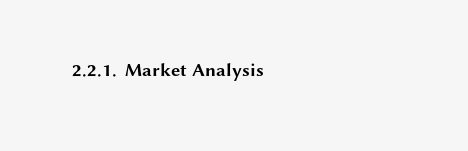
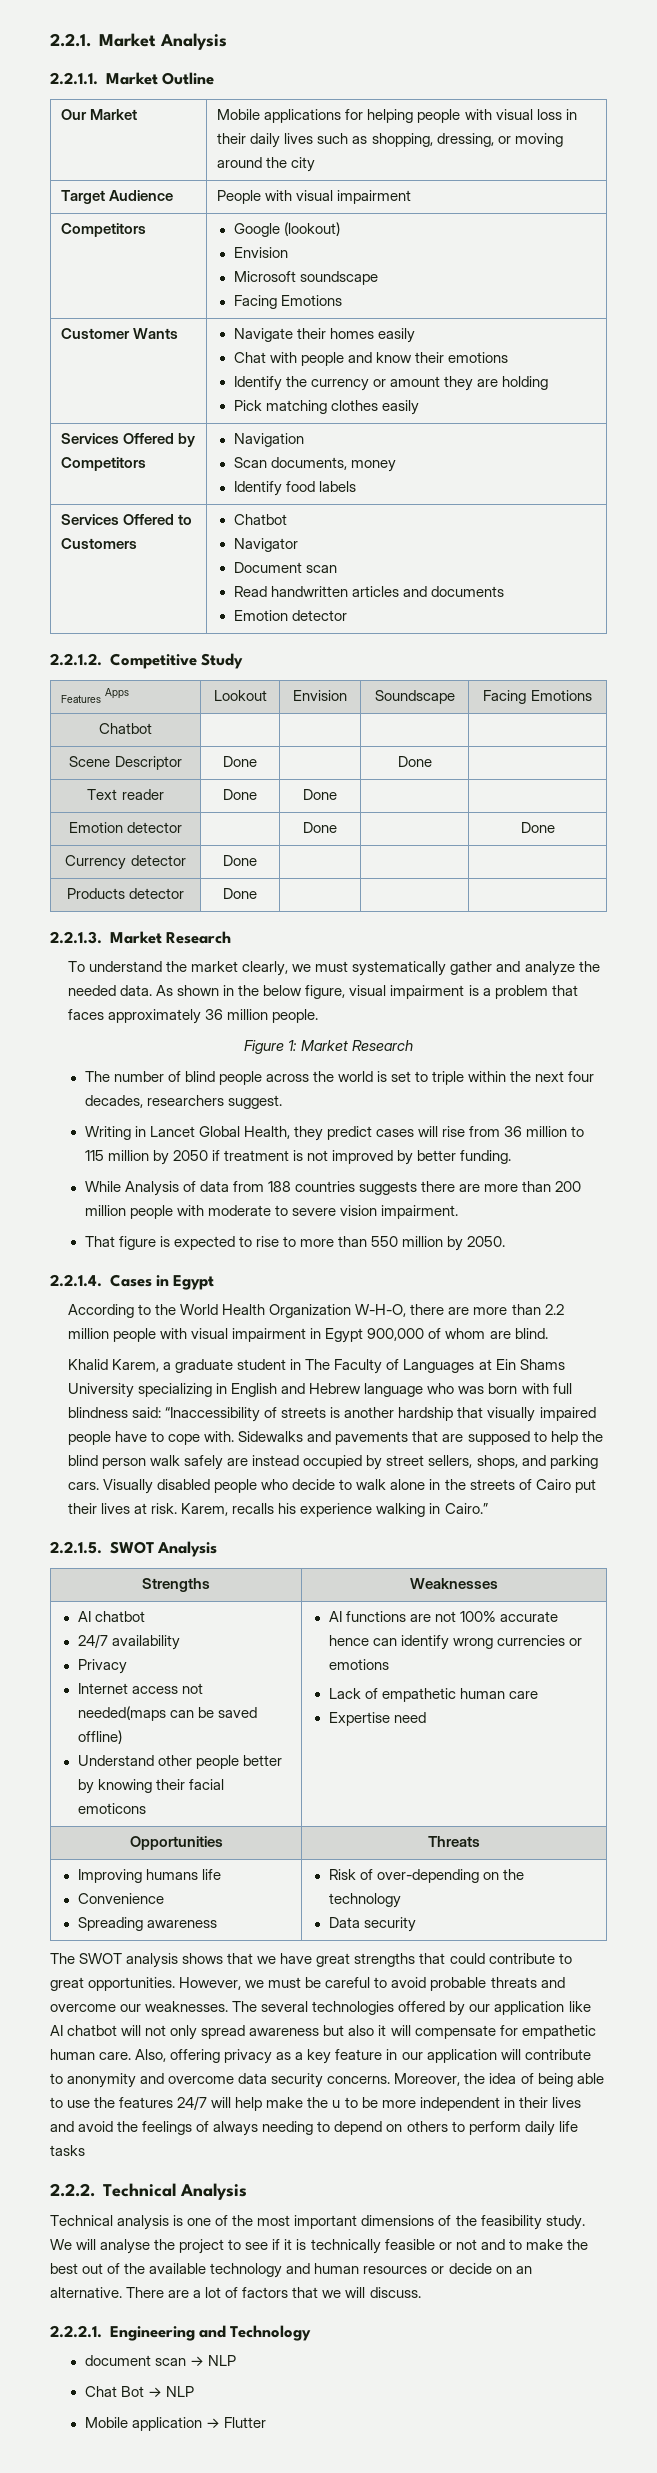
(264, 72) none -> [50,72,214,85] [61,109,138,120] [217,109,577,123] [217,133,563,148] [217,157,316,172] [61,190,174,204] [217,190,412,204] [61,223,147,237] [233,222,340,237] [233,247,288,258] [233,271,378,285] [233,295,342,309] [61,328,179,339] [233,328,415,343] [233,352,509,366] [233,376,549,391] [233,400,419,415] [61,433,196,447] [61,457,147,471] [233,433,304,447] [233,457,396,472] [233,481,356,496] [61,514,193,525] [61,538,138,549] [233,514,287,525] [233,538,298,552] [233,562,337,573] [233,586,504,597] [233,610,347,621] [50,653,243,669] [61,688,130,703] [213,690,267,701] [293,690,347,701] [374,690,455,704] [483,690,592,704] [99,723,152,734] [69,756,182,770] [223,756,257,767] [397,756,432,767] [87,789,164,800] [223,789,257,800] [303,789,337,800] [68,822,183,833] [303,822,337,833] [520,822,555,833] [65,855,186,870] [223,855,257,866] [66,888,185,899] [223,888,257,899] [50,931,231,944] [68,961,600,976] [68,985,578,999] [68,1009,319,1024] [244,1040,413,1054] [84,1071,595,1085] [84,1095,282,1109] [84,1126,585,1141] [84,1150,512,1165] [84,1181,582,1196] [84,1205,458,1219] [84,1236,506,1251] [50,1274,215,1290] [68,1304,564,1318] [68,1328,548,1343] [68,1359,565,1374] [68,1383,572,1398] [68,1407,596,1422] [68,1431,603,1445] [68,1455,598,1470] [68,1479,596,1494] [68,1503,488,1517] [50,1541,217,1557] [142,1578,210,1592] [410,1578,498,1589] [77,1611,145,1622] [77,1634,180,1650] [77,1659,127,1674] [77,1683,203,1694] [77,1706,257,1721] [77,1730,122,1744] [77,1755,282,1769] [77,1779,224,1794] [77,1803,146,1814] [328,1611,559,1622] [328,1635,583,1650] [328,1659,389,1670] [328,1688,538,1702] [328,1712,426,1726] [129,1836,223,1850] [428,1836,480,1847] [77,1869,221,1883] [77,1893,164,1904] [77,1917,217,1931] [328,1869,524,1883] [328,1893,401,1908] [328,1917,416,1932] [50,1953,572,1968] [50,1977,565,1991] [50,2001,591,2016] [50,2025,596,2040] [50,2049,591,2064] [50,2073,604,2088] [50,2096,581,2111] [50,2121,578,2136] [50,2145,85,2156] [50,2183,247,2200] [50,2215,585,2230] [50,2239,588,2254] [50,2263,532,2278] [50,2287,421,2298] [50,2325,312,2341] [84,2355,236,2366] [84,2386,194,2397] [84,2417,266,2431] // 2.2.1.1. Market Outline // Our Market | Mobile applications for helping people with visual loss in their daily lives such as shopping, dressing, or moving around the city // Target Audience | People with visual impairment // Competitors | Google (lookout) // Envision // Microsoft soundscape // Facing Emotions // Customer Wants | Navigate their homes easily // Chat with people and know their emotions // Identify the currency or amount they are holding // Pick matching clothes easily // Services Offered by Competitors | Navigation // Scan documents, money // Identify food labels // Services Offered to Customers | Chatbot // Navigator // Document scan // Read handwritten articles and documents // Emotion detector // 2.2.1.2. Competitive Study // Features Apps | Lookout | Envision | Soundscape | Facing Emotions // Chatbot | | | | // Scene Descriptor | Done | | Done | // Text reader | Done | Done | | // Emotion detector | | Done | | Done // Currency detector | Done | | | // Products detector | Done | | | // 2.2.1.3. Market Research // To understand the market clearly, we must systematically gather and analyze the needed data. As shown in the below figure, visual impairment is a problem that faces approximately 36 million people. // Figure 1: Market Research // The number of blind people across the world is set to triple within the next four decades, researchers suggest. // Writing in Lancet Global Health, they predict cases will rise from 36 million to 115 million by 2050 if treatment is not improved by better funding. // While Analysis of data from 188 countries suggests there are more than 200 million people with moderate to severe vision impairment. // That figure is expected to rise to more than 550 million by 2050. // 2.2.1.4. Cases in Egypt // According to the World Health Organization W-H-O, there are more than 2.2 million people with visual impairment in Egypt 900,000 of whom are blind. // Khalid Karem, a graduate student in The Faculty of Languages at Ein Shams University specializing in English and Hebrew language who was born with full blindness said: “Inaccessibility of streets is another hardship that visually impaired people have to cope with. Sidewalks and pavements that are supposed to help the blind person walk safely are instead occupied by street sellers, shops, and parking cars. Visually disabled people who decide to walk alone in the streets of Cairo put their lives at risk. Karem, recalls his experience walking in Cairo.” // 2.2.1.5. SWOT Analysis // Strengths | Weaknesses // AI chatbot // 24/7 availability // Privacy // Internet access not needed(maps can be saved offline) // Understand other people better by knowing their facial emoticons | AI functions are not 100% accurate hence can identify wrong currencies or emotions // Lack of empathetic human care // Expertise need // Opportunities | Threats // Improving humans life // Convenience // Spreading awareness | Risk of over-depending on the technology // Data security // The SWOT analysis shows that we have great strengths that could contribute to great opportunities. However, we must be careful to avoid probable threats and overcome our weaknesses. The several technologies offered by our application like AI chatbot will not only spread awareness but also it will compensate for empathetic human care. Also, offering privacy as a key feature in our application will contribute to anonymity and overcome data security concerns. Moreover, the idea of being able to use the features 24/7 will help make the u to be more independent in their lives and avoid the feelings of always needing to depend on others to perform daily life tasks // 2.2.2. Technical Analysis // Technical analysis is one of the most important dimensions of the feasibility study. We will analyse the project to see if it is technically feasible or not and to make the best out of the available technology and human resources or decide on an alternative. There are a lot of factors that we will discuss. // 2.2.2.1. Engineering and Technology // document scan → NLP // Chat Bot → NLP // Mobile application → Flutter

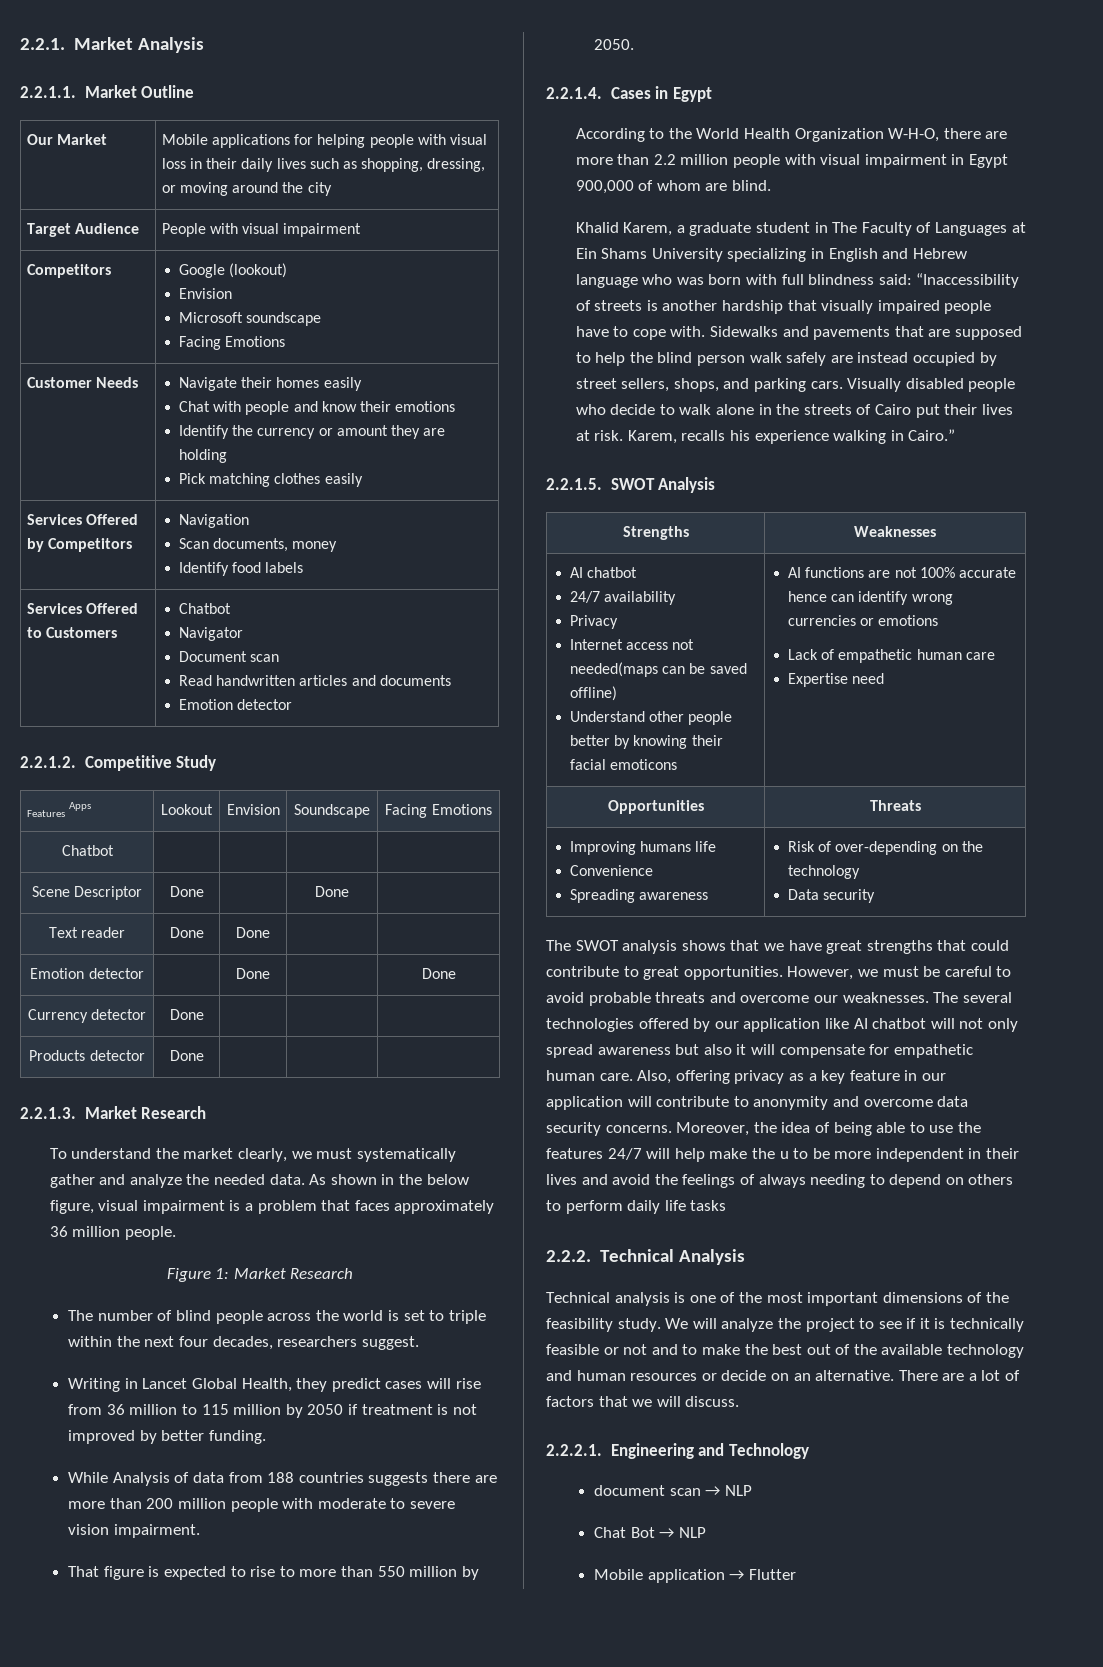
[133,328,179,339] Wants -> [96,377,139,388] Needs
[100,2239,151,2254] analyse -> [721,1318,774,1332] analyze

